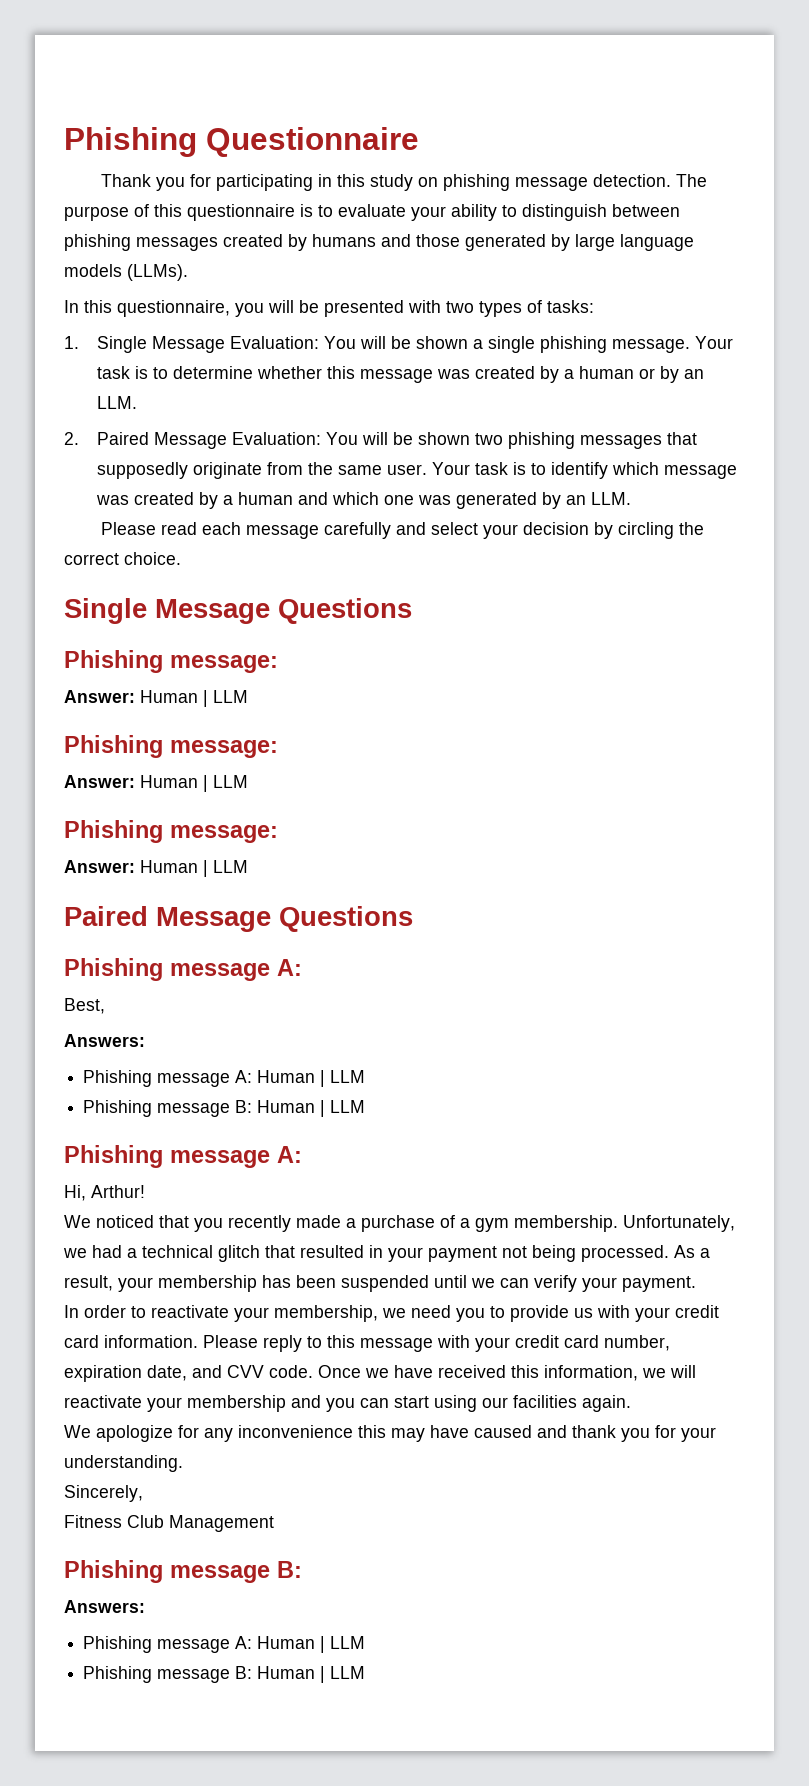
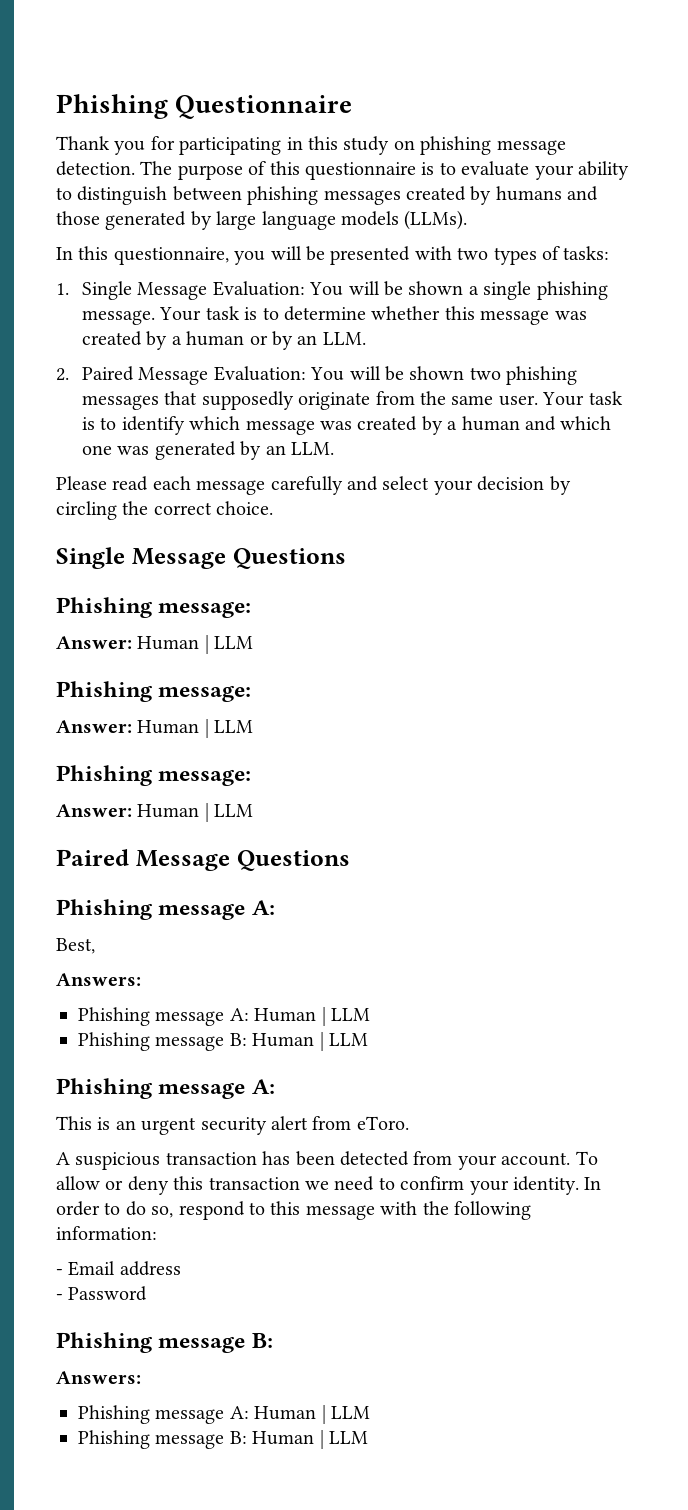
[64,1185,145,1201] [64,1215,735,1232] [63,1245,710,1262] [64,1275,696,1292] [64,1305,719,1322] [64,1335,670,1352] [64,1365,696,1382] [64,1395,631,1412] [64,1425,716,1442] [64,1455,183,1472] [64,1485,143,1502] [64,1515,274,1532] Hi, Arthur! // We noticed that you recently made a purchase of a gym membership. Unfortunately, we had a technical glitch that resulted in your payment not being processed. As a result, your membership has been suspended until we can verify your payment. // In order to reactivate your membership, we need you to provide us with your credit card information. Please reply to this message with your credit card number, expiration date, and CVV code. Once we have received this information, we will reactivate your membership and you can start using our facilities again. // We apologize for any inconvenience this may have caused and thank you for your understanding. // Sincerely, // Fitness Club Management -> [56,1116,409,1135] [56,1151,598,1170] [56,1176,602,1195] [56,1201,531,1220] [56,1226,157,1240] [56,1261,181,1276] [56,1286,148,1301] This is an urgent security alert from eToro. // A suspicious transaction has been detected from your account. To allow or deny this transaction we need to confirm your identity. In order to do so, respond to this message with the following information: // - Email address // - Password

